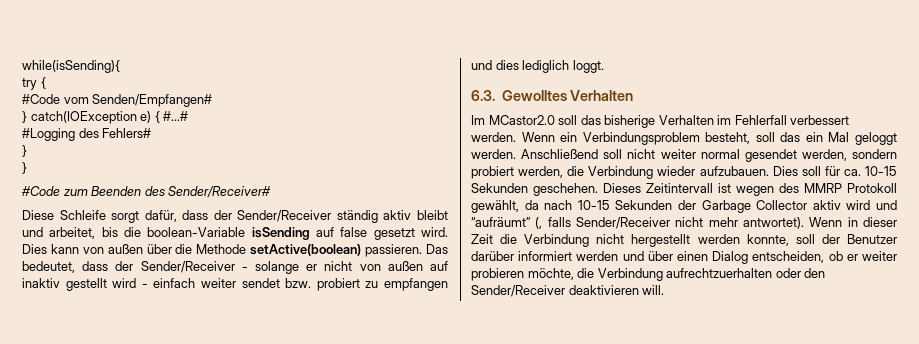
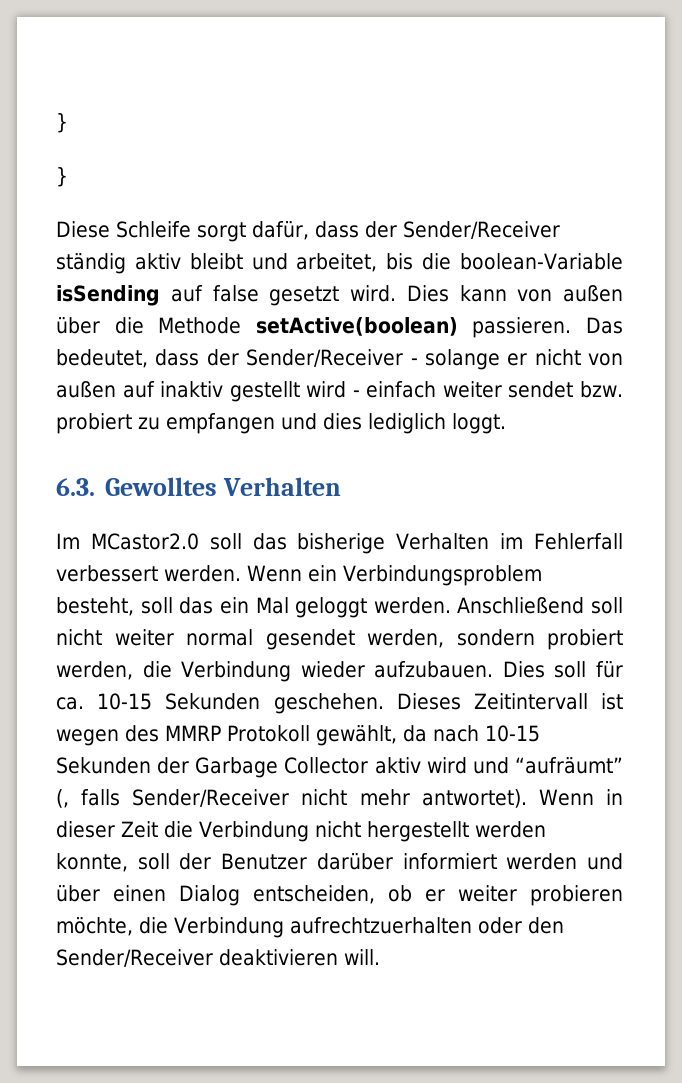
[22,60,120,73] [22,77,46,90] [22,94,213,107] [22,111,189,124] [22,128,152,141] [22,145,27,157] [22,162,27,174] [21,186,272,198] while(isSending){ // try { // #Code vom Senden/Empfangen# // } catch(IOException e) { #...# // #Logging des Fehlers# // } // } // #Code zum Beenden des Sender/Receiver# -> [56,113,68,133] [56,167,68,187] } // }

